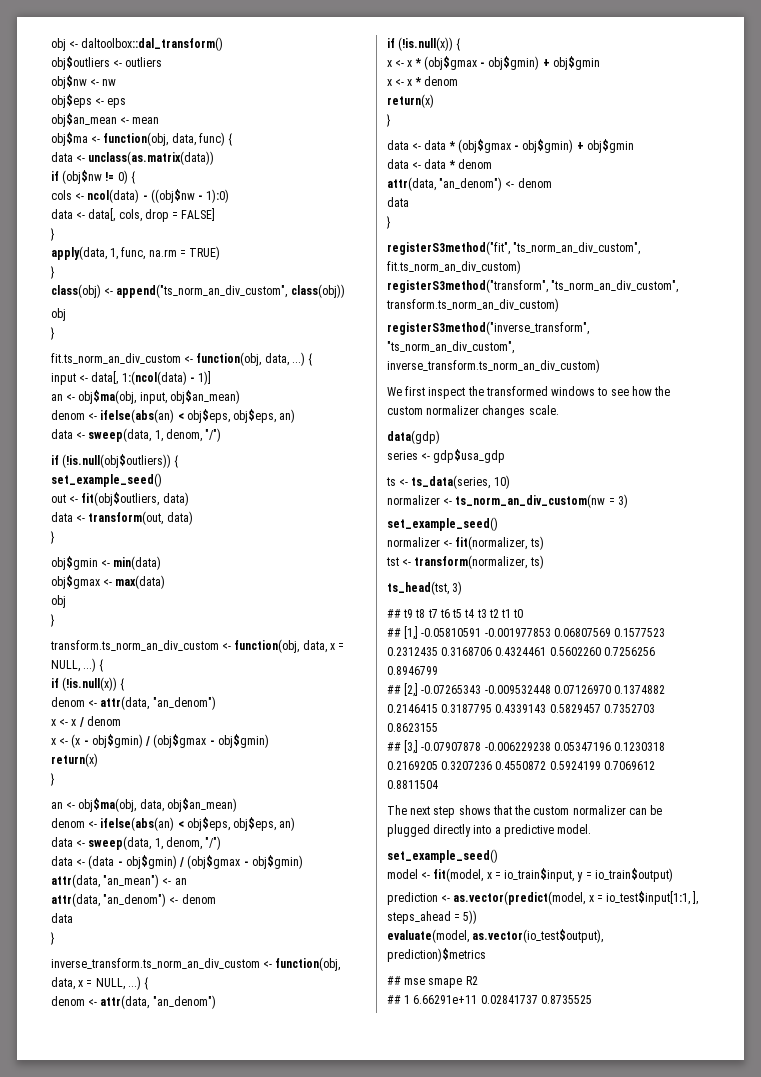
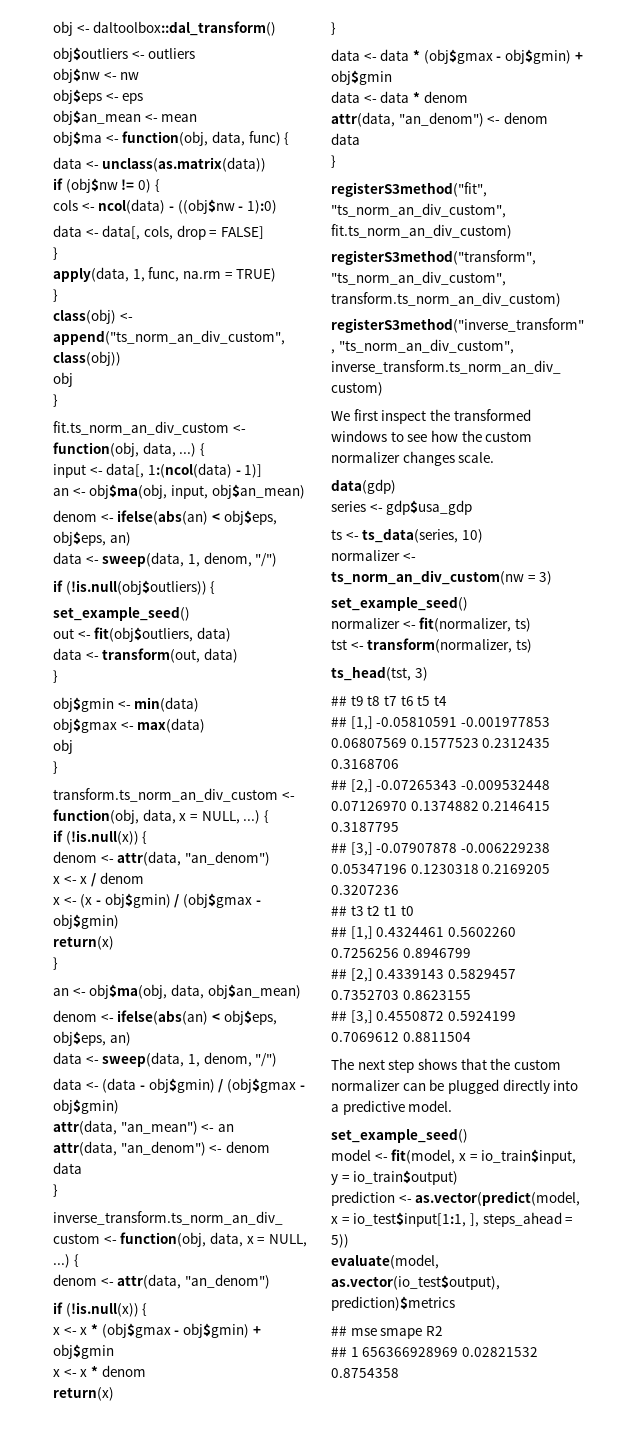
[476,609,524,618] t3 t2 t1 t0 -> (447, 700) none
[495,647,655,656] [387,666,438,675] 0.4324461 0.5602260 0.7256256 0.8946799 -> (399, 764) none
[495,704,655,713] [387,723,438,732] 0.4339143 0.5829457 0.7352703 0.8623155 -> (399, 827) none
(493, 765) none -> [331,905,414,916] [331,926,516,940] [331,948,471,958] [331,968,516,982] [331,990,471,1000] [331,1010,373,1024] // ## t3 t2 t1 t0 // ## [1,] 0.4324461 0.5602260 0.7256256 0.8946799 // ## [2,] 0.4339143 0.5829457 0.7352703 0.8623155 // ## [3,]
[413,995,592,1004] 6.66291e+11 0.02841737 0.8735525 -> [362,1347,538,1357] [331,1368,399,1378] 656366928969 0.02821532 0.8754358

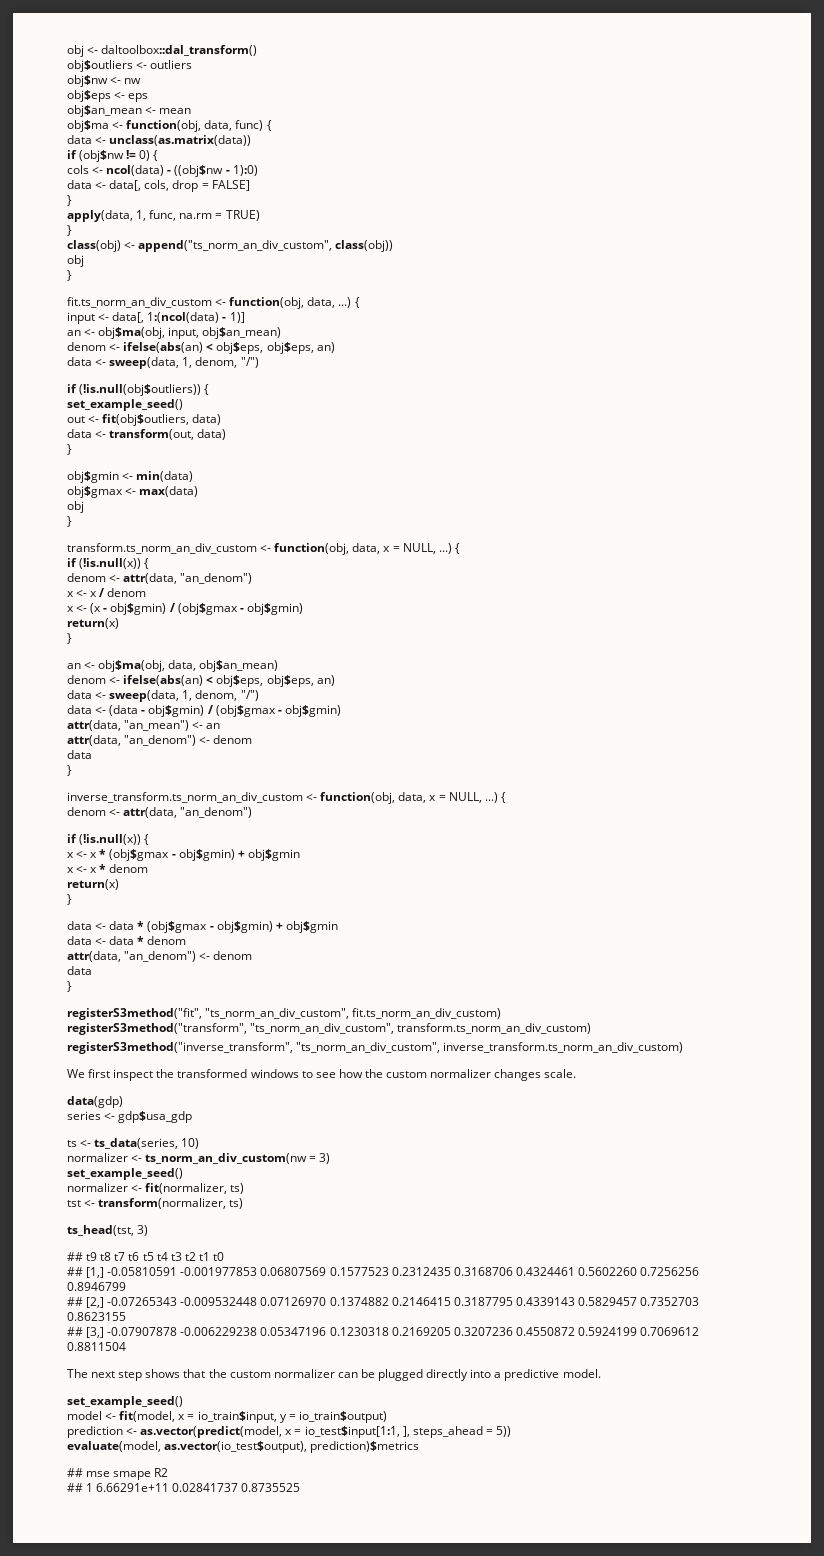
(447, 700) none -> [170,1252,225,1261] t3 t2 t1 t0
(399, 764) none -> [515,1267,700,1276] [67,1282,126,1291] 0.4324461 0.5602260 0.7256256 0.8946799
(399, 827) none -> [515,1297,700,1306] [67,1312,126,1321] 0.4339143 0.5829457 0.7352703 0.8623155
[331,905,414,916] [331,926,516,940] [331,948,471,958] [331,968,516,982] [331,990,471,1000] [331,1010,373,1024] // ## t3 t2 t1 t0 // ## [1,] 0.4324461 0.5602260 0.7256256 0.8946799 // ## [2,] 0.4339143 0.5829457 0.7352703 0.8623155 // ## [3,] -> (513, 1331) none
[362,1347,538,1357] [331,1368,399,1378] 656366928969 0.02821532 0.8754358 -> [96,1483,301,1492] 6.66291e+11 0.02841737 0.8735525

